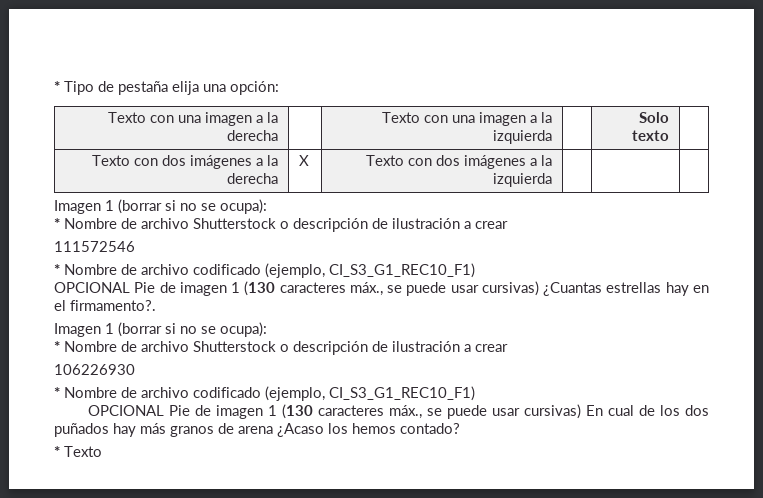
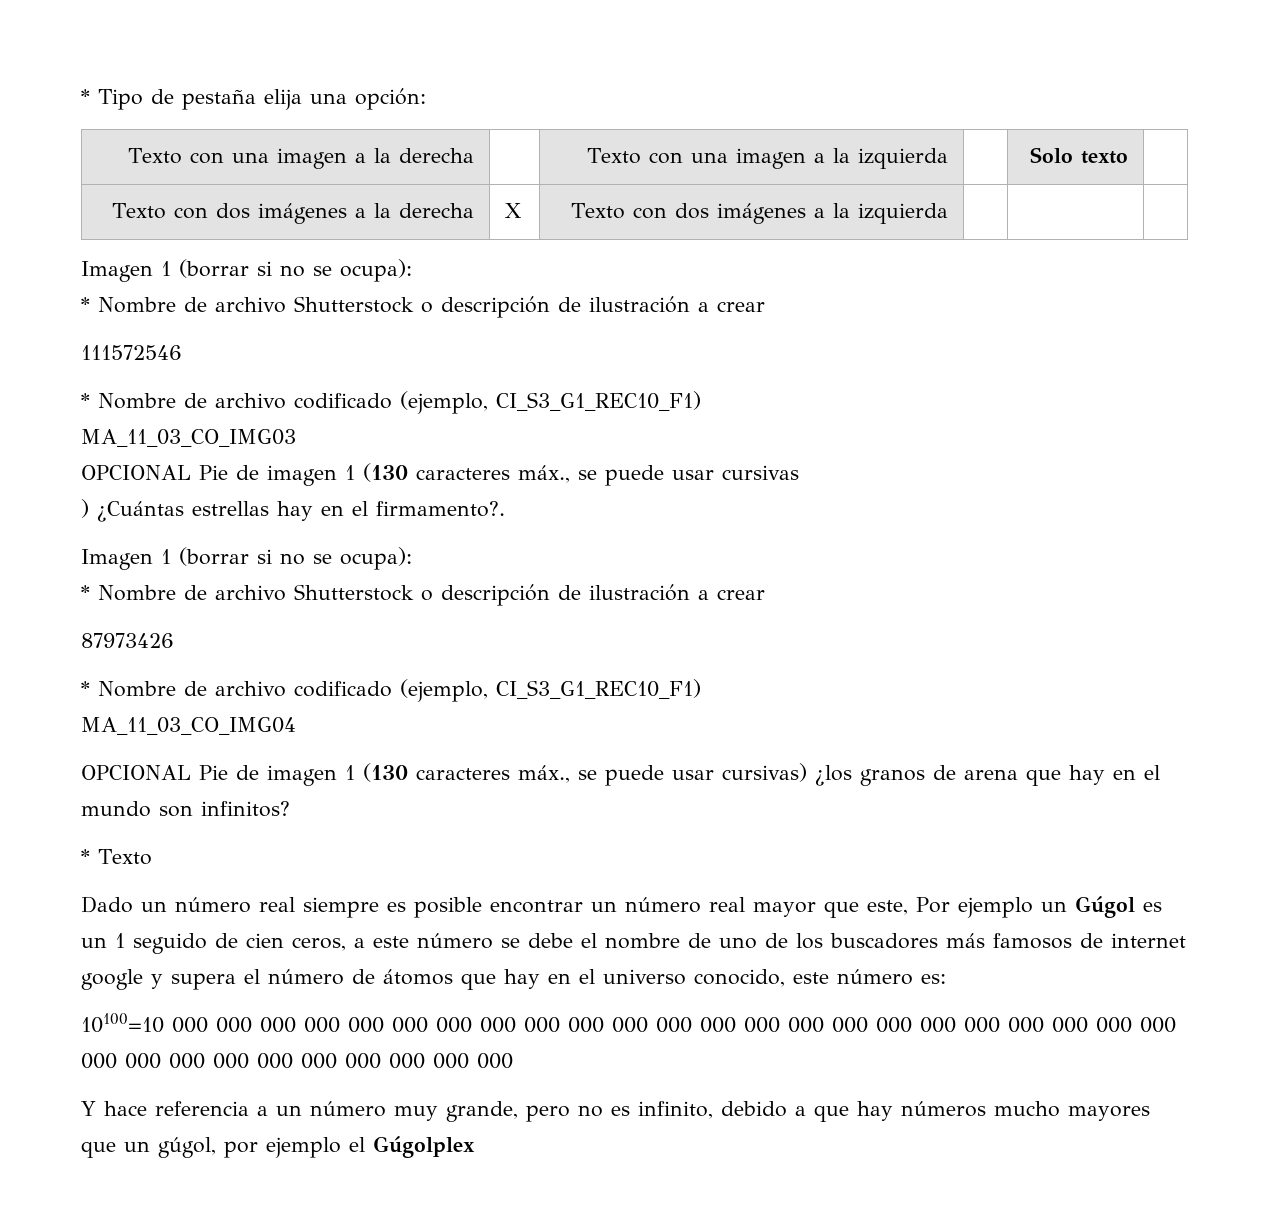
(475, 270) none -> [81,429,296,447] // MA_11_03_CO_IMG03
[481,281,603,296] cursivas) ¿Cuantas -> [722,465,799,480] [81,499,184,522] cursivas // ) ¿Cuántas
[54,364,135,375] [54,386,475,401] 106226930 // * Nombre de archivo codificado (ejemplo, CI_S3_G1_REC10_F1) -> [81,633,174,648] [81,679,701,702] [81,717,296,735] 87973426 // * Nombre de archivo codificado (ejemplo, CI_S3_G1_REC10_F1) // MA_11_03_CO_IMG04
[585,405,709,416] [54,423,460,437] [54,446,102,457] En cual de los dos puñados hay más granos de arena ¿Acaso los hemos contado? // * Texto -> [815,765,1160,786] [81,801,290,817] [81,849,152,865] [81,896,1162,918] [81,933,1186,954] [81,969,946,990] [81,1013,1176,1033] [81,1053,513,1069] [81,1101,1150,1122] [81,1136,475,1158] ¿los granos de arena que hay en el mundo son infinitos? // * Texto // Dado un número real siempre es posible encontrar un número real mayor que este, Por ejemplo un Gúgol es un 1 seguido de cien ceros, a este número se debe el nombre de uno de los buscadores más famosos de internet google y supera el número de átomos que hay en el universo conocido, este número es: // 10100=10 000 000 000 000 000 000 000 000 000 000 000 000 000 000 000 000 000 000 000 000 000 000 000 000 000 000 000 000 000 000 000 000 000 // Y hace referencia a un número muy grande, pero no es infinito, debido a que hay números mucho mayores que un gúgol, por ejemplo el Gúgolplex

